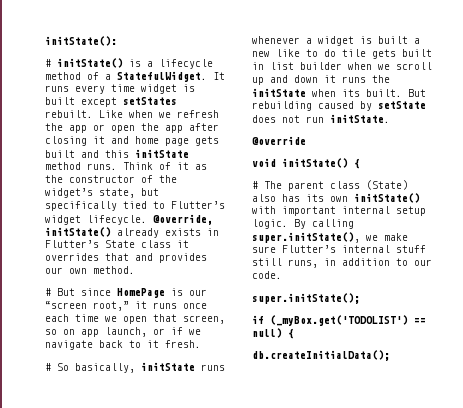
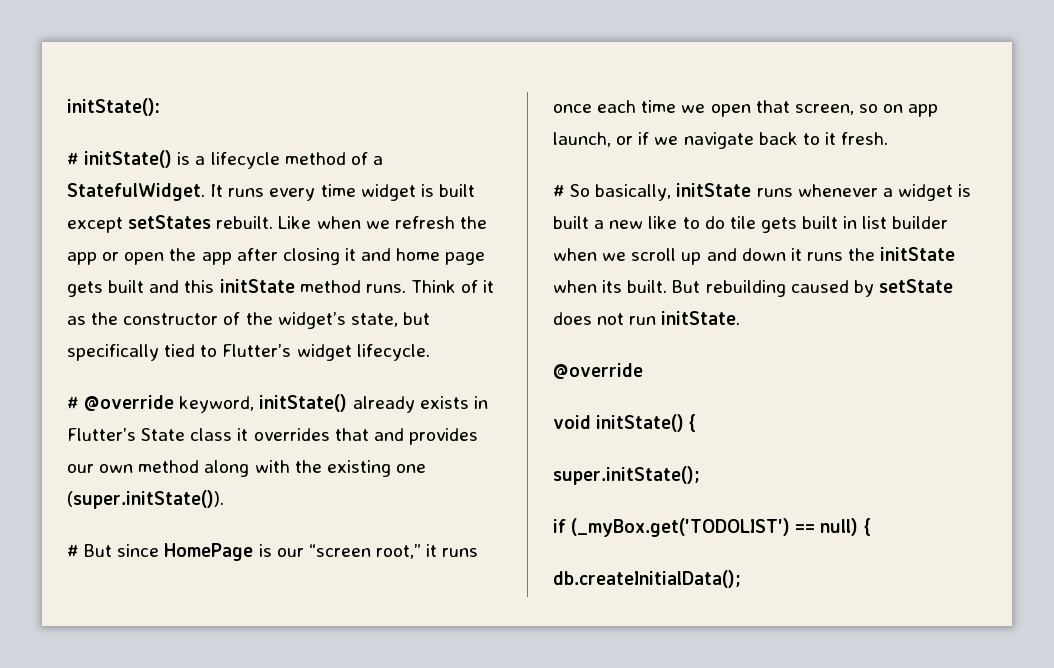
[153,214,213,225] @override, -> [67,395,255,413] // # @override keyword,
[93,266,135,274] method. -> [138,460,426,477] [67,490,224,509] method along with the existing one (super.initState()).
[252,180,408,191] [252,193,420,203] [252,206,426,216] [252,219,354,229] [252,232,408,243] [252,245,426,253] [252,258,432,268] [252,271,282,279] // # The parent class (State) also has its own initState() with important internal setup logic. By calling super.initState(), we make sure Flutter’s internal stuff still runs, in addition to our code. -> (697, 423) none

